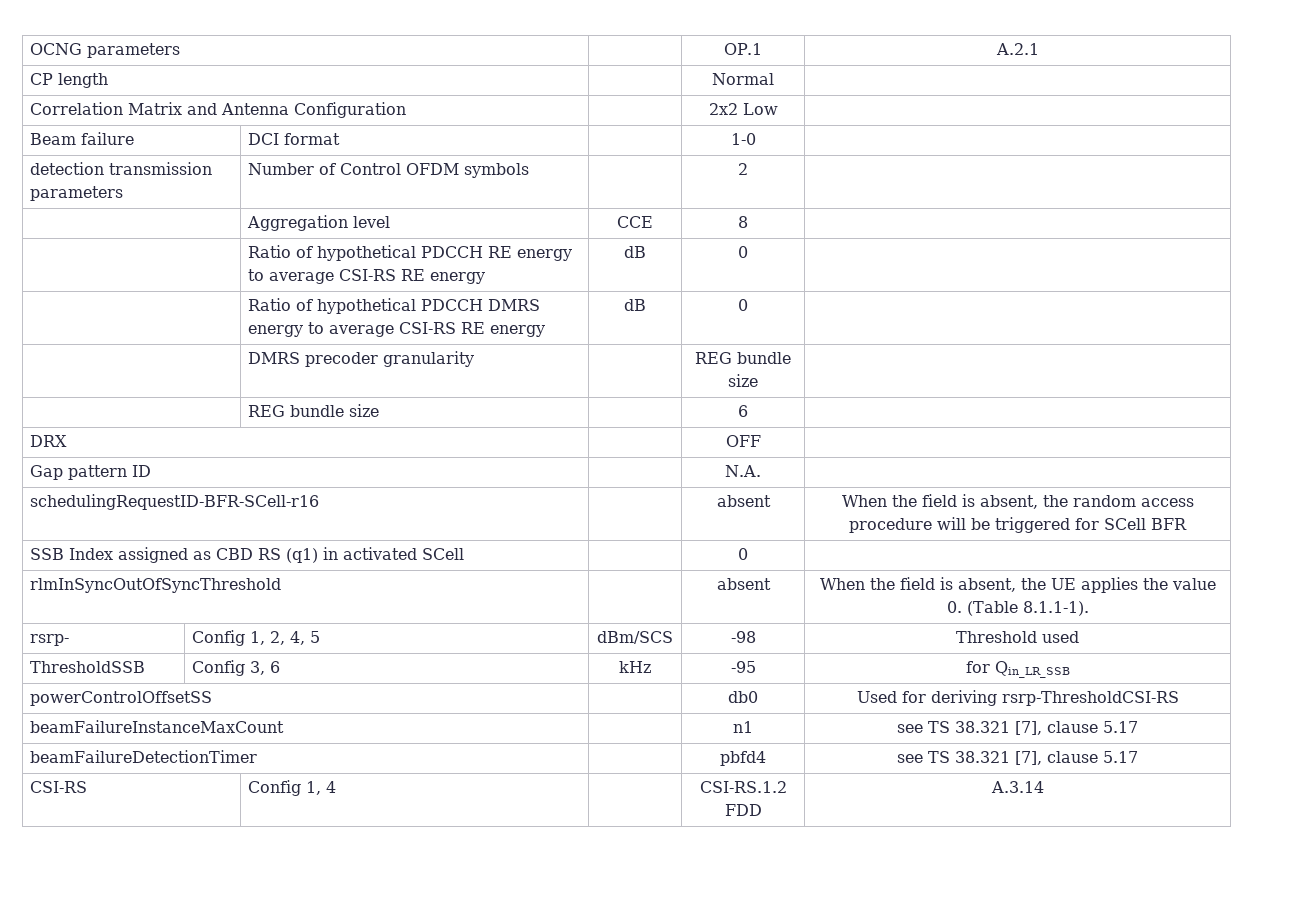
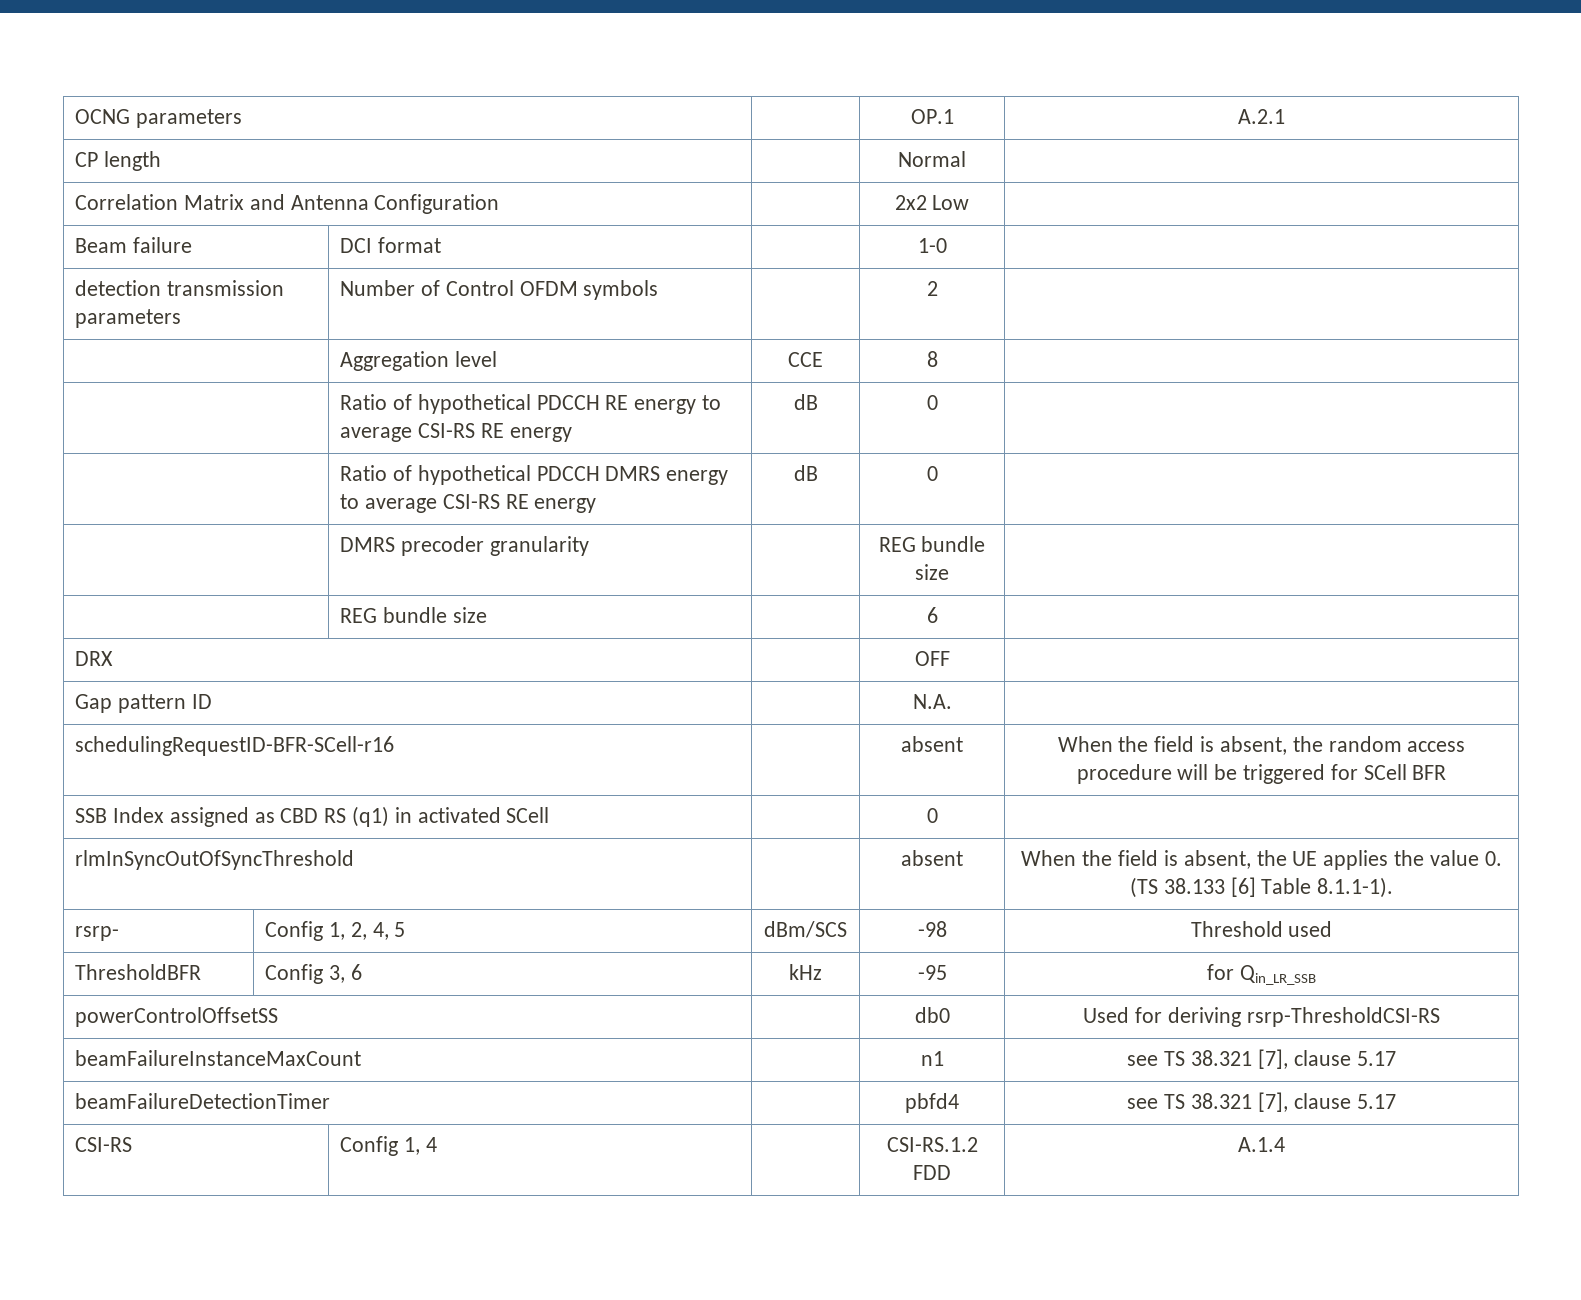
[966,601,1018,616] (Table -> [1129,877,1312,898] (TS 38.133 [6] Table
[29,661,145,673] ThresholdSSB -> [75,964,202,980] ThresholdBFR
[990,781,1044,793] A.3.14 -> [1238,1137,1285,1152] A.1.4

